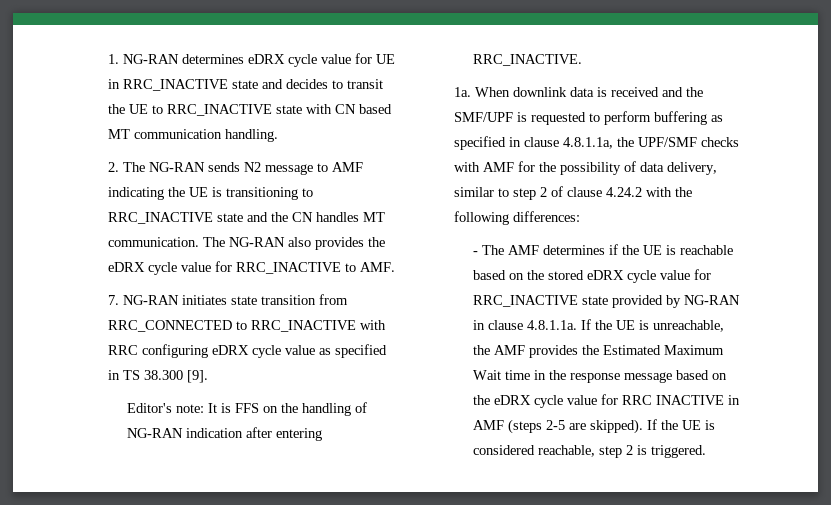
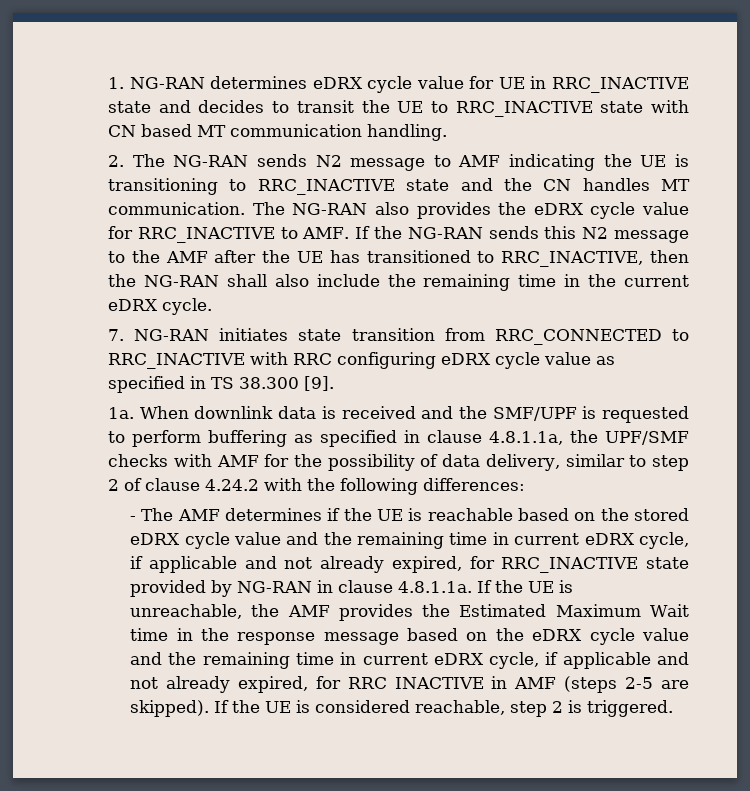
(396, 267) none -> [355,226,690,243] [108,250,689,267] [108,274,689,291] [108,298,213,315] If the NG-RAN sends this N2 message to the AMF after the UE has transitioned to RRC_INACTIVE, then the NG-RAN shall also include the remaining time in the current eDRX cycle.
[127,402,368,416] [127,427,323,441] [473,54,583,66] // Editor's note: It is FFS on the handling of NG-RAN indication after entering RRC_INACTIVE. -> (335, 383) none
(691, 275) none -> [286,532,689,549] [130,556,462,573] and the remaining time in current eDRX cycle, if applicable and not already expired,
(598, 400) none -> [130,652,689,669] [130,676,308,693] and the remaining time in current eDRX cycle, if applicable and not already expired,

